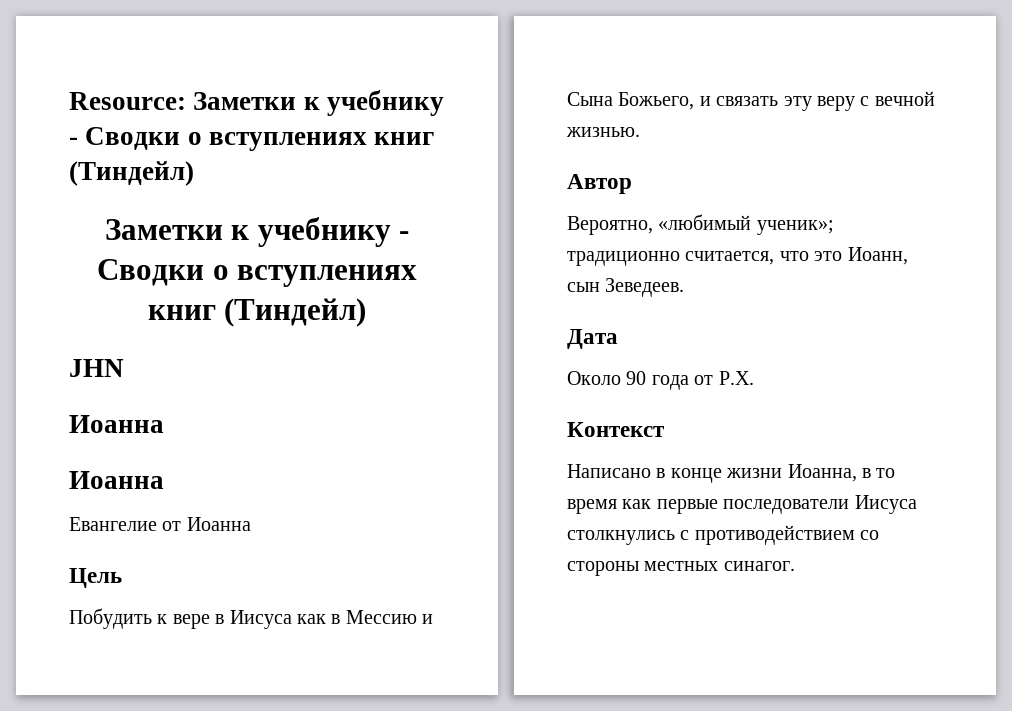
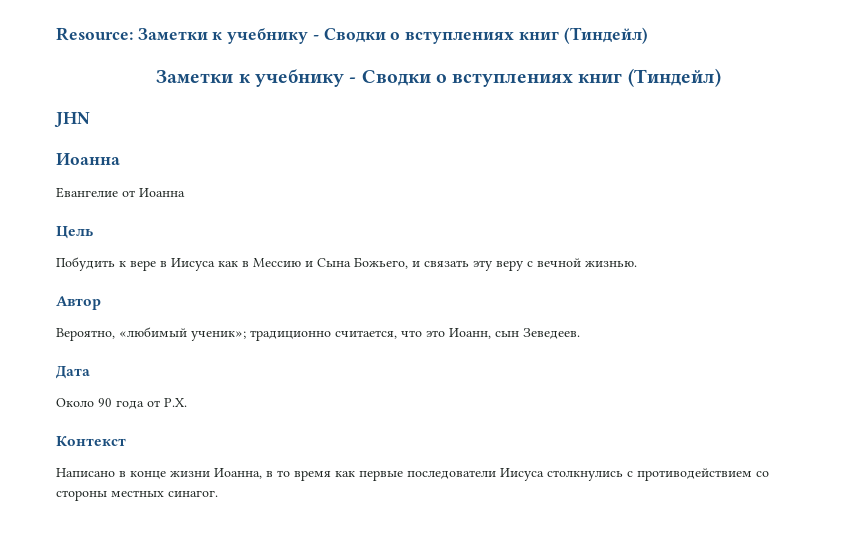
[69,471,164,489] // Иоанна -> (120, 159) none

